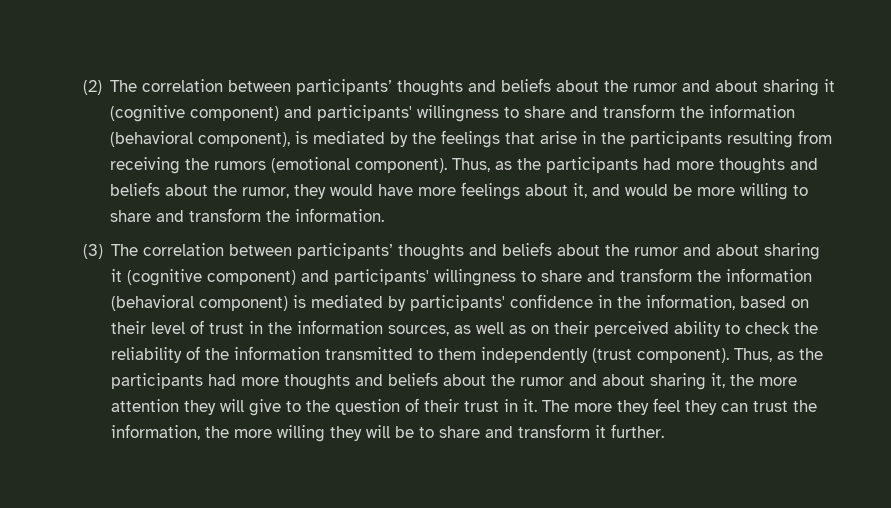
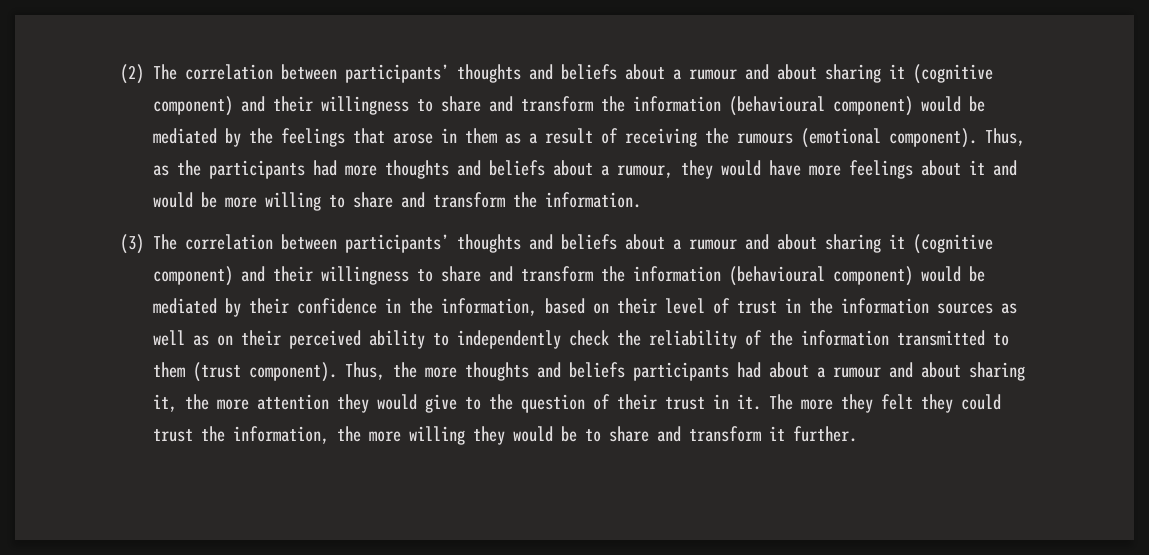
[604,79,836,96] [110,104,796,122] [110,131,309,147] the rumor and about sharing it (cognitive component) and participants' willingness to share and transform the information (behavioral component), is -> [673,64,994,84] [153,96,986,116] a rumour and about sharing it (cognitive component) and their willingness to share and transform the information (behavioural component) would be
[540,130,833,148] arise in the participants resulting from -> [393,128,619,144] arose in them as a result of
[214,161,267,170] rumors -> [737,133,794,144] rumours
[213,184,290,198] the rumor, -> [601,165,674,178] a rumour,
[573,183,588,198] it, -> [969,160,986,175] it
[605,243,821,260] [111,268,813,286] [111,295,506,311] the rumor and about sharing it (cognitive component) and participants' willingness to share and transform the information (behavioral component) is mediated by participants' -> [673,234,994,254] [153,266,986,286] [153,298,290,317] a rumour and about sharing it (cognitive component) and their willingness to share and transform the information (behavioural component) would be mediated by their
[388,325,450,336] sources, -> [937,303,994,314] sources
(741, 328) none -> [457,330,562,349] independently
[481,347,589,363] independently -> (186, 370) none
[777,348,824,360] [111,372,565,390] as the participants had more thoughts and beliefs about the rumor -> [393,362,882,381] the more thoughts and beliefs participants had about a rumour
[220,399,245,412] will -> [377,394,418,410] would
[653,398,749,415] feel they can -> [881,394,1002,413] felt they could
[366,425,391,438] will -> [513,426,554,442] would

